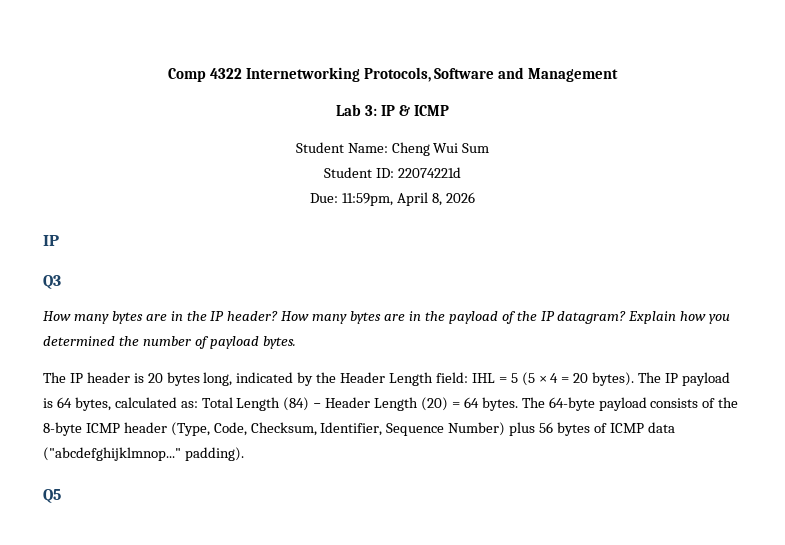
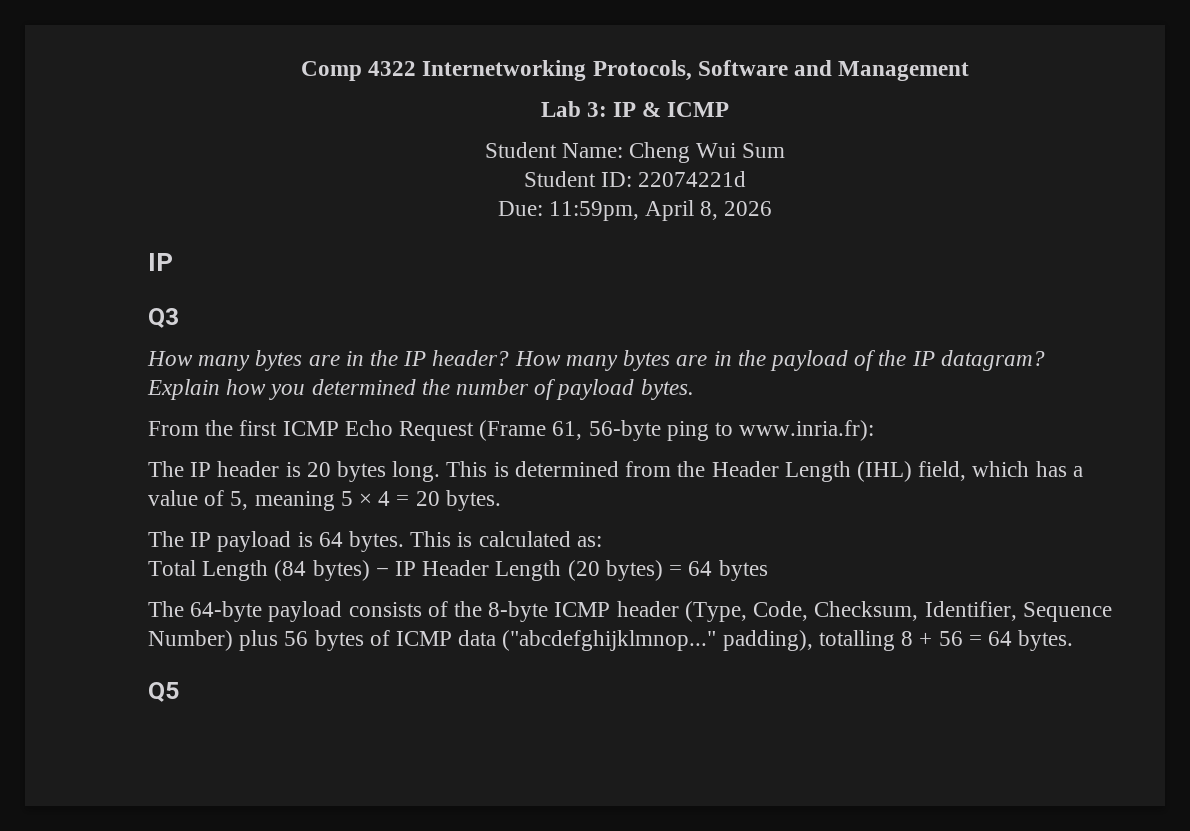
(296, 342) none -> [148,420,875,441] // From the first ICMP Echo Request (Frame 61, 56-byte ping to www.inria.fr):
[203,372,535,386] long, indicated by the Header Length field: IHL = 5 (5 -> [392,461,1083,482] [148,490,353,511] long. This is determined from the Header Length (IHL) field, which has a value of 5, meaning 5
[592,372,635,386] bytes). -> [445,490,501,511] bytes. //
[74,397,111,411] bytes, -> [349,531,473,552] bytes. This is
(198, 404) none -> (602, 541) //
[283,397,518,411] (84) − Header Length (20) = 64 bytes. -> [274,560,768,581] (84 bytes) − IP Header Length (20 bytes) = 64 bytes //
[184,447,244,461] padding). -> [722,630,1074,651] padding), totalling 8 + 56 = 64 bytes.

